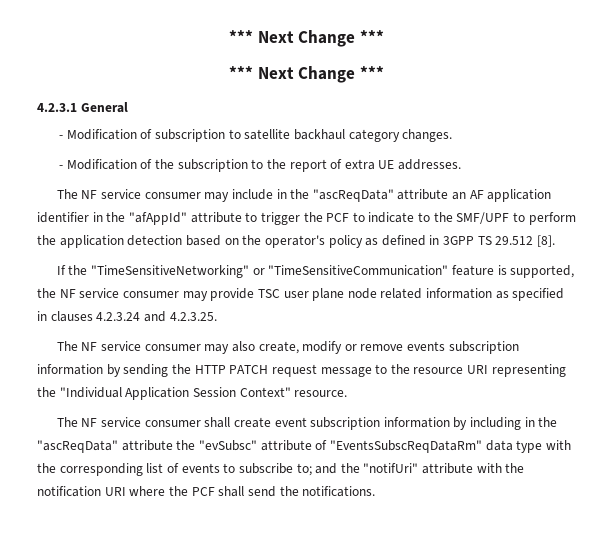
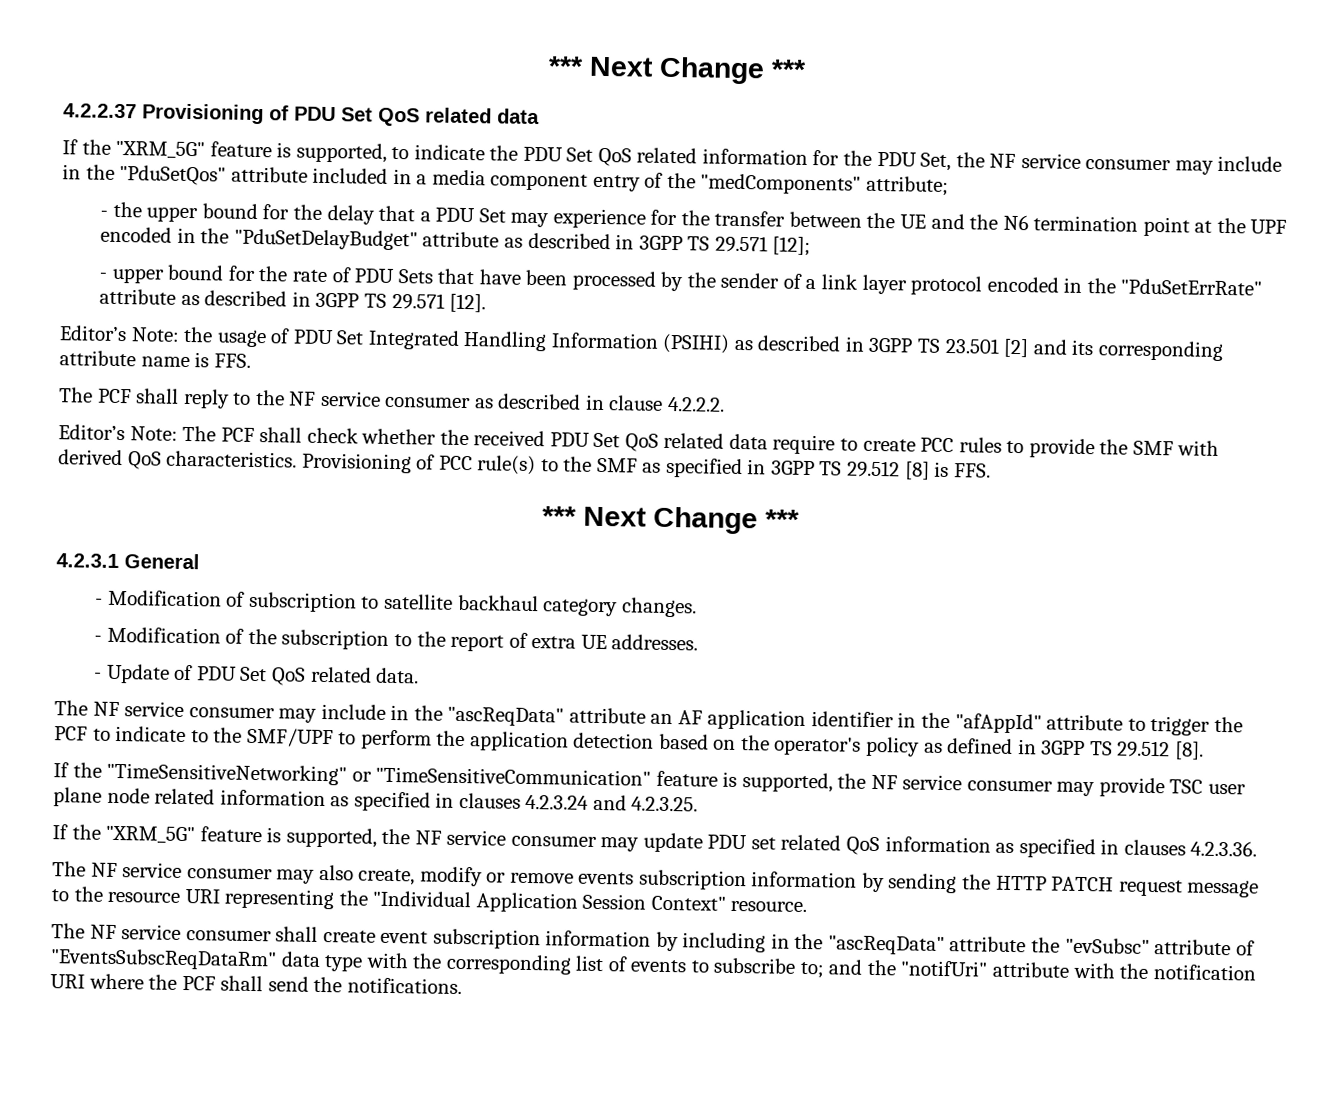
[229,30,384,47] *** Next Change *** -> [548,56,807,85] [63,103,540,127] [62,139,1283,175] [62,164,949,196] [100,201,1288,237] [100,226,812,257] [99,264,1263,296] [99,288,487,313] [59,325,1224,361] [59,350,251,368] [59,387,725,412] [58,424,1220,459] [58,449,991,480] *** Next Change *** // 4.2.2.37 Provisioning of PDU Set QoS related data // If the "XRM_5G" feature is supported, to indicate the PDU Set QoS related information for the PDU Set, the NF service consumer may include in the "PduSetQos" attribute included in a media component entry of the "medComponents" attribute; // - the upper bound for the delay that a PDU Set may experience for the transfer between the UE and the N6 termination point at the UPF encoded in the "PduSetDelayBudget" attribute as described in 3GPP TS 29.571 [12]; // - upper bound for the rate of PDU Sets that have been processed by the sender of a link layer protocol encoded in the "PduSetErrRate" attribute as described in 3GPP TS 29.571 [12]. // Editor’s Note: the usage of PDU Set Integrated Handling Information (PSIHI) as described in 3GPP TS 23.501 [2] and its corresponding attribute name is FFS. // The PCF shall reply to the NF service consumer as described in clause 4.2.2.2. // Editor’s Note: The PCF shall check whether the received PDU Set QoS related data require to create PCC rules to provide the SMF with derived QoS characteristics. Provisioning of PCC rule(s) to the SMF as specified in 3GPP TS 29.512 [8] is FFS.
(462, 164) none -> [94,663,420,686] // - Update of PDU Set QoS related data.
(217, 316) none -> [52,824,1258,859] // If the "XRM_5G" feature is supported, the NF service consumer may update PDU set related QoS information as specified in clauses 4.2.3.36.

